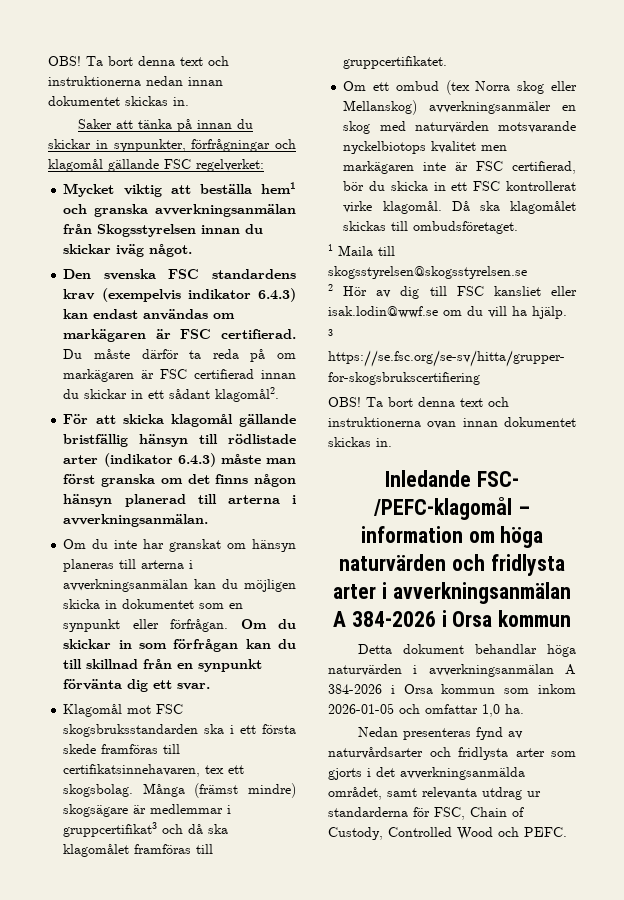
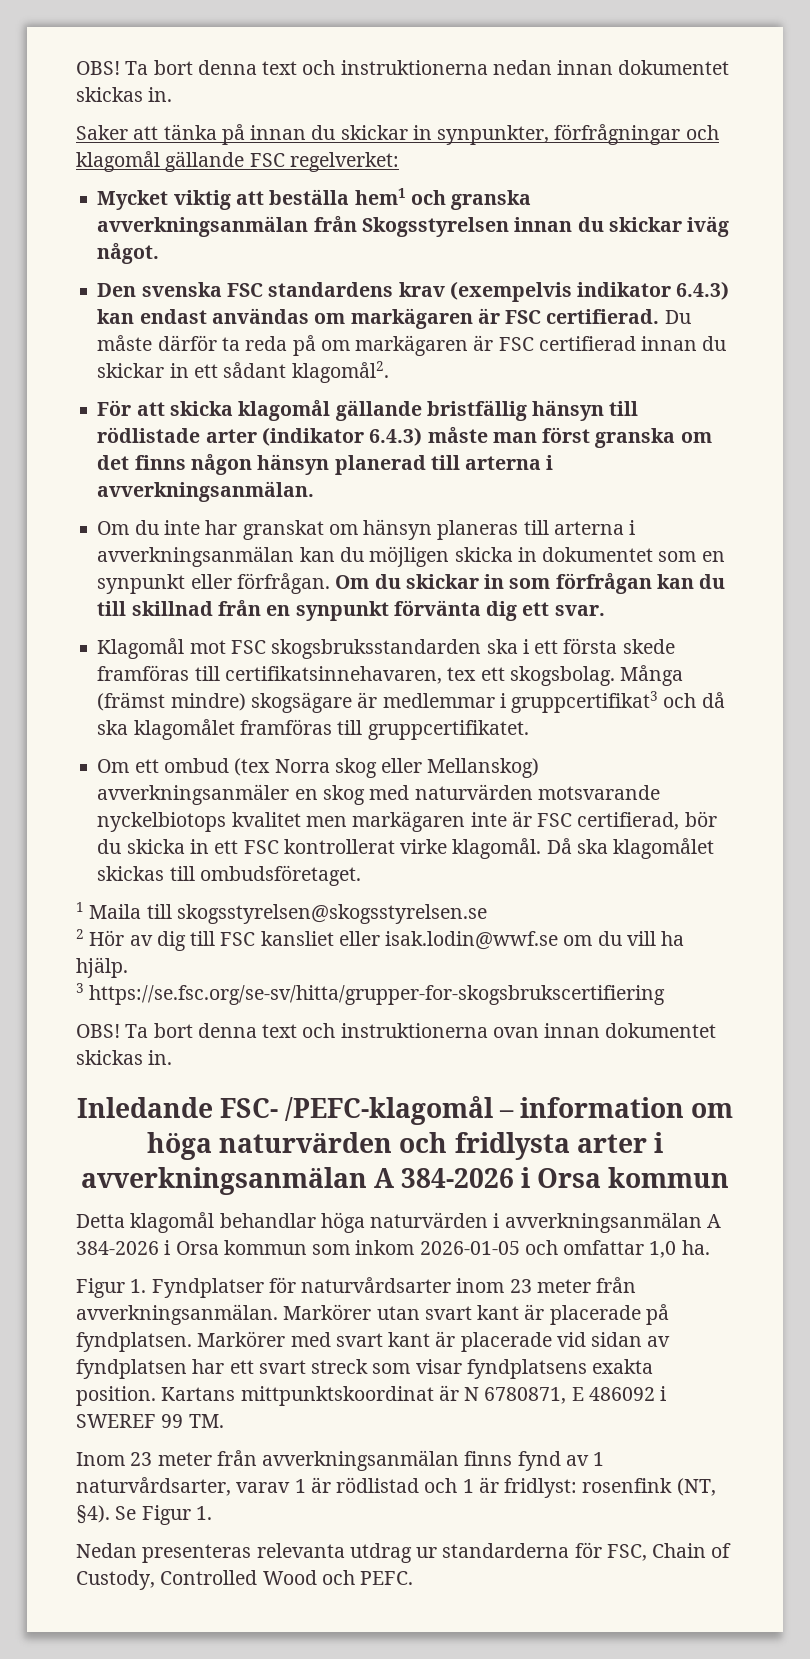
[403,644,465,654] dokument -> [130,1212,215,1233] klagomål
[358,727,524,740] [328,747,576,760] [328,767,525,780] [328,787,417,800] Nedan presenteras fynd av naturvårdsarter och fridlysta arter som gjorts i det avverkningsanmälda området, samt -> [76,1277,637,1298] [76,1304,669,1325] [76,1331,671,1352] [76,1359,654,1379] [76,1385,667,1406] [76,1414,224,1428] [76,1450,605,1471] [76,1477,716,1498] [76,1505,212,1525] [76,1543,252,1563] Figur 1. Fyndplatser för naturvårdsarter inom 23 meter från avverkningsanmälan. Markörer utan svart kant är placerade på fyndplatsen. Markörer med svart kant är placerade vid sidan av fyndplatsen har ett svart streck som visar fyndplatsens exakta position. Kartans mittpunktskoordinat är N 6780871, E 486092 i SWEREF 99 TM. // Inom 23 meter från avverkningsanmälan finns fynd av 1 naturvårdsarter, varav 1 är rödlistad och 1 är fridlyst: rosenfink (NT, §4). Se Figur 1. // Nedan presenteras

